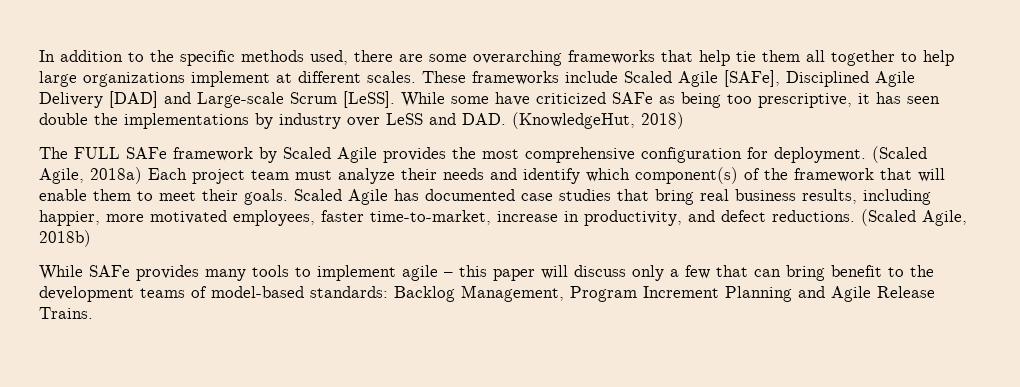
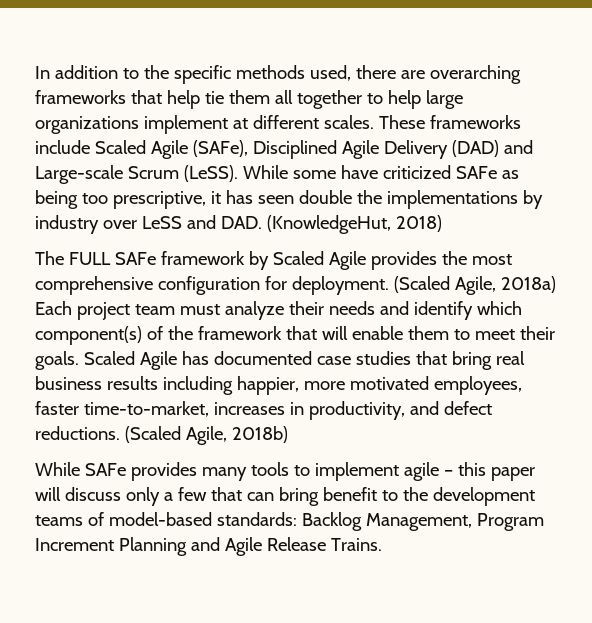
[429,54,467,62] some -> (425, 74) none
[724,70,780,87] [SAFe], -> [192,140,248,157] (SAFe),
[109,91,158,108] [DAD] -> [451,140,499,157] (DAD)
[343,91,395,108] [LeSS]. -> [183,165,238,182] (LeSS).
[802,189,857,204] results, -> [106,376,158,390] results
[497,211,558,222] increase -> [213,402,285,415] increases

